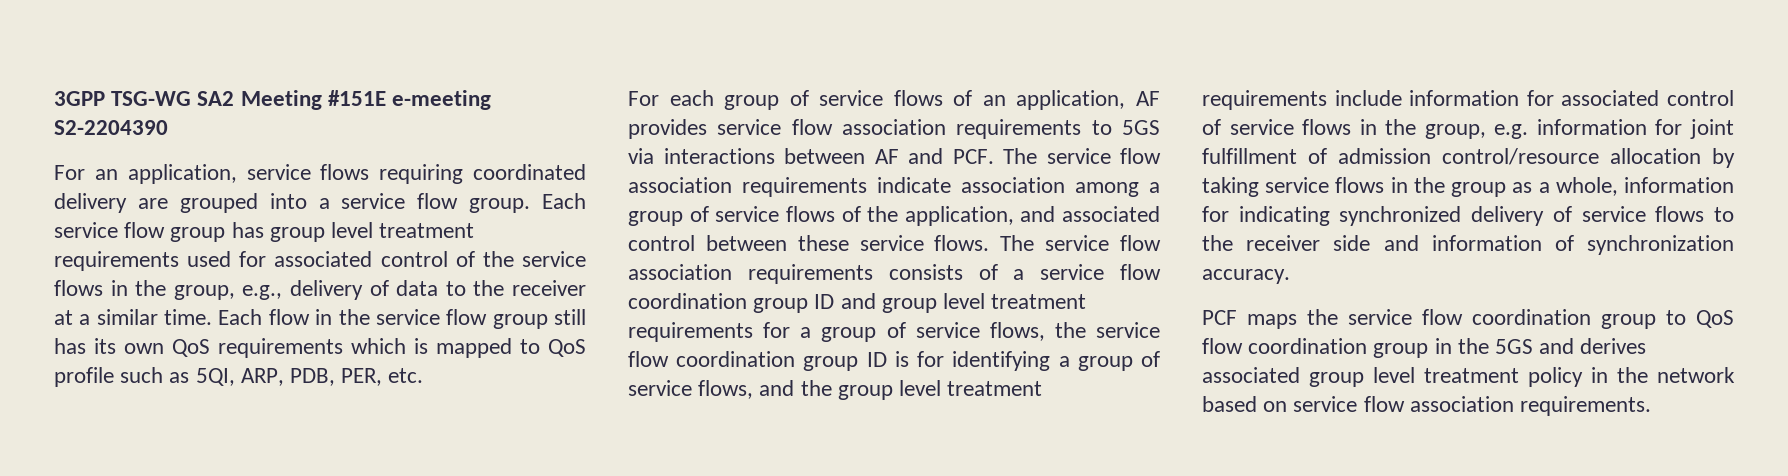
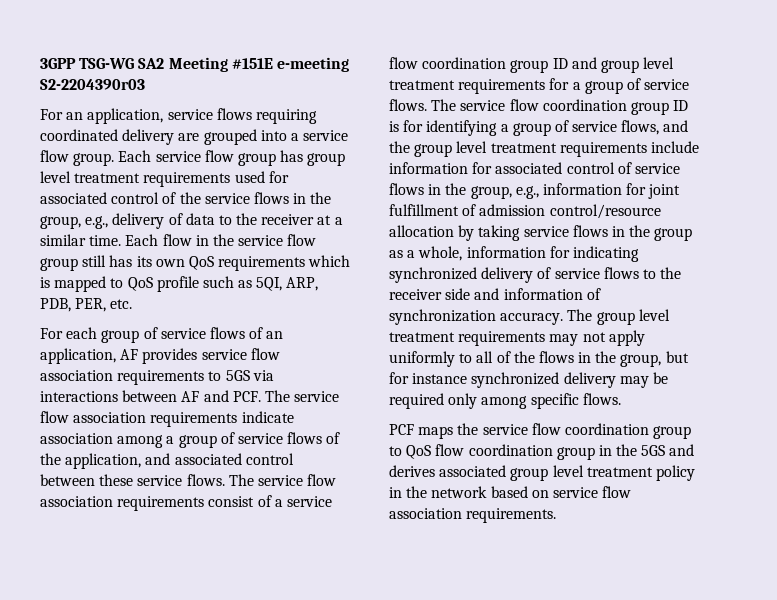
[54,120,168,135] S2-2204390 -> [40,79,145,90] S2-2204390r03
[888,264,963,280] consists -> [208,496,255,507] consist
[989,322,1086,341] flows, the -> [389,99,457,111] flows. The
[1494,124,1529,139] e.g. -> [515,186,539,199] e.g.,
(1290, 276) none -> [567,309,670,325] [389,330,645,346] [389,351,689,367] [389,372,668,388] [389,393,621,409] The group level treatment requirements may not apply uniformly to all of the flows in the group, but for instance synchronized delivery may be required only among specific flows.

